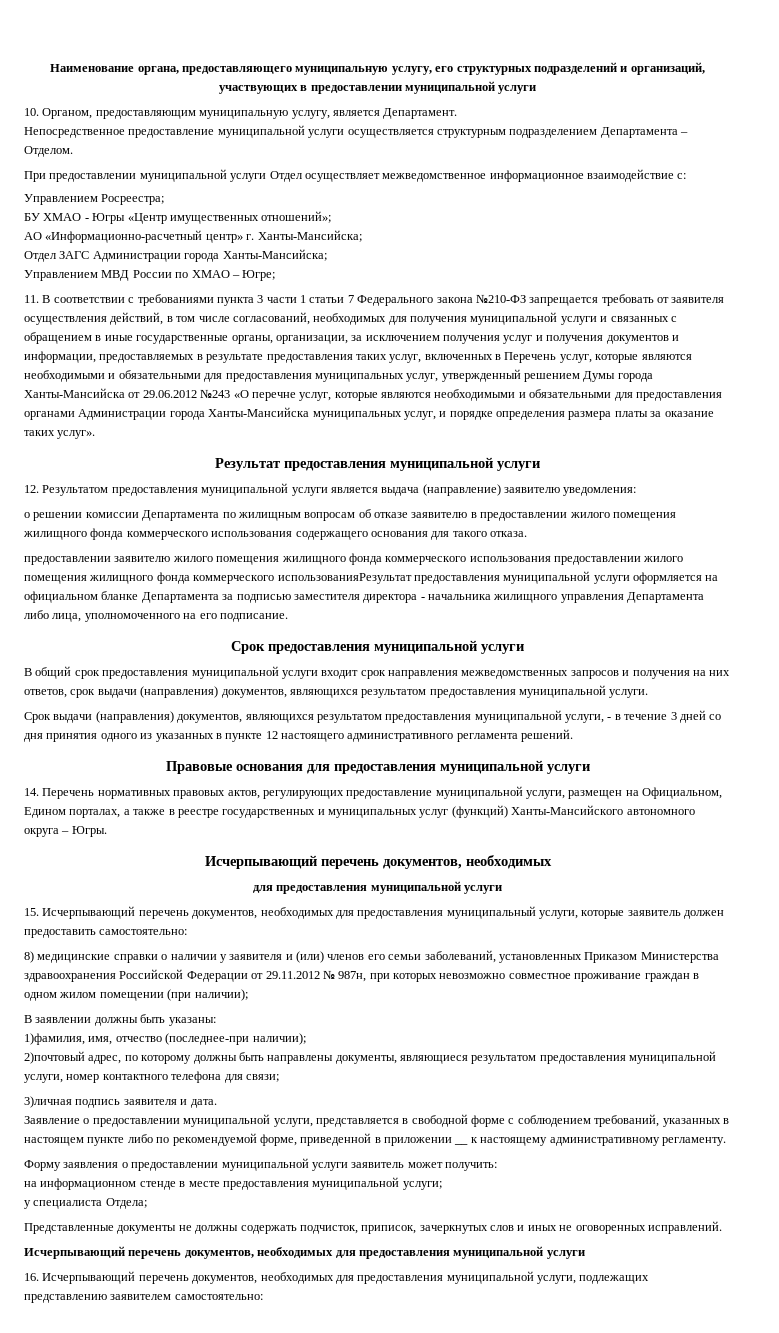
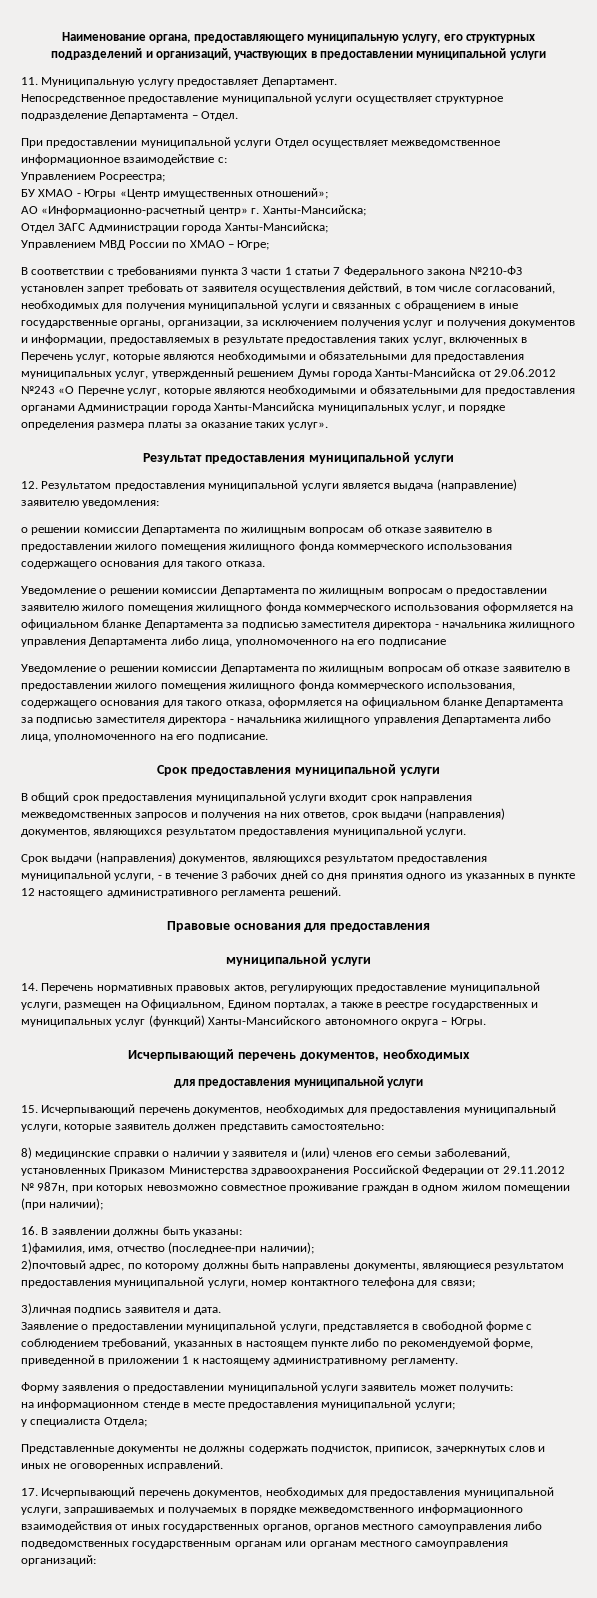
[24,108,380,119] 10. Органом, предоставляющим муниципальную услугу, является -> [21,77,259,87] 11. Муниципальную услугу предоставляет
[347,129,598,138] осуществляется структурным подразделением -> [355,96,503,104] [21,113,107,121] осуществляет структурное подразделение
[24,146,73,157] Отделом. -> [201,111,239,121] Отдел.
[24,295,39,303] 11. -> (270, 245) none
[529,297,599,306] запрещается -> [21,286,125,294] установлен запрет
[251,392,296,401] перечне -> [77,386,124,396] Перечне
(527, 534) none -> [21,586,453,596] Уведомление о решении комиссии Департамента по жилищным вопросам о
[554,556,684,565] [24,571,630,584] предоставлении жилого помещения жилищного фонда коммерческого использованияРезультат предоставления муниципальной услуги -> [482,602,573,613] [21,619,576,630] [21,636,446,647] [21,663,571,674] [21,680,516,691] [21,700,265,708] оформляется на официальном бланке Департамента за подписью заместителя директора - начальника жилищного управления Департамента либо лица, уполномоченного на его подписание // Уведомление о решении комиссии Департамента по жилищным вопросам об отказе заявителю в предоставлении жилого помещения жилищного фонда коммерческого использования, содержащего основания для такого отказа,
(677, 716) none -> [231,870,278,881] рабочих
(436, 769) none -> (431, 927) //
[24,929,96,938] предоставить -> [219,1124,288,1132] представить
(248, 995) none -> [21,1226,38,1235] 16.
[454,1143,469,1145] __ -> [182,1356,190,1364] 1
[24,1246,585,1259] [24,1273,39,1281] Исчерпывающий перечень документов, необходимых для предоставления муниципальной услуги // 16. -> [21,1488,38,1496] 17.
[579,1275,650,1284] [24,1294,263,1303] подлежащих представлению заявителем самостоятельно: -> [64,1504,523,1515] [21,1521,542,1532] [21,1541,509,1549] [21,1555,96,1566] запрашиваемых и получаемых в порядке межведомственного информационного взаимодействия от иных государственных органов, органов местного самоуправления либо подведомственных государственным органам или органам местного самоуправления организаций:

